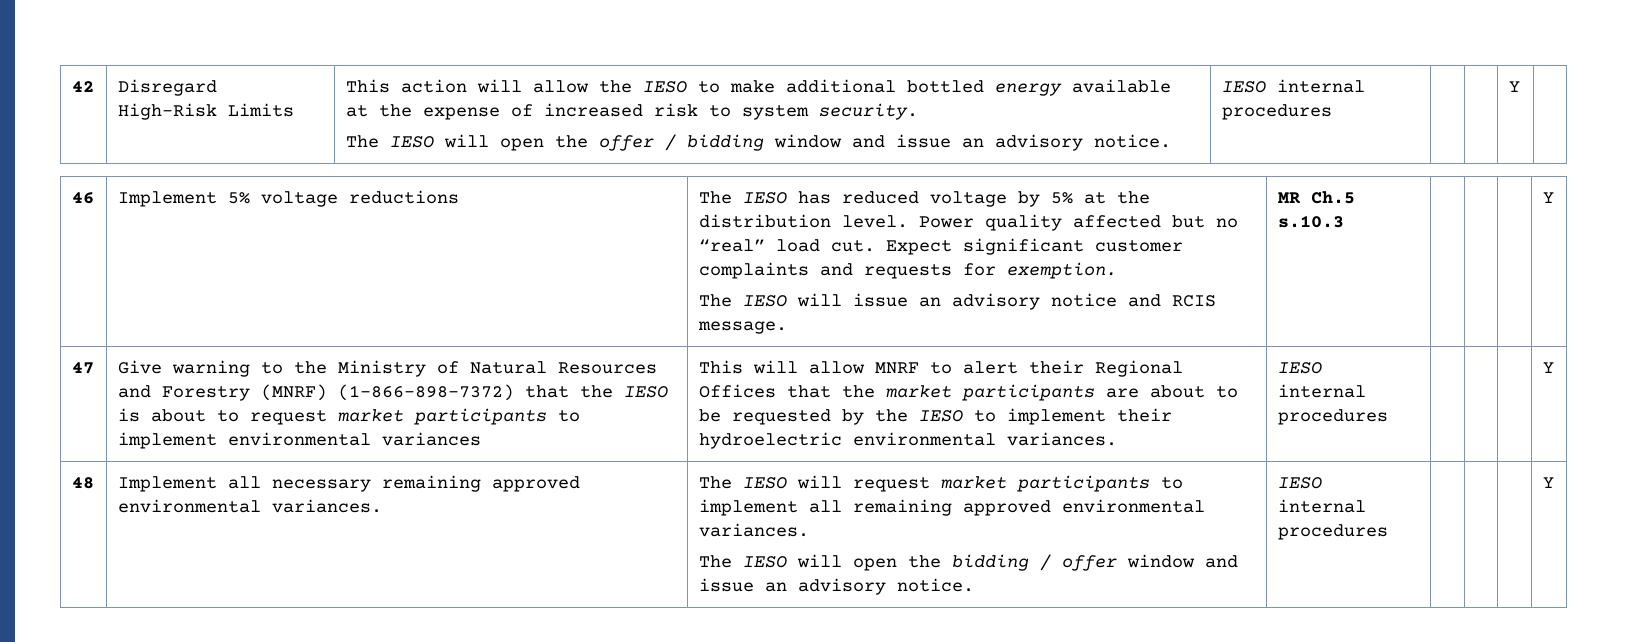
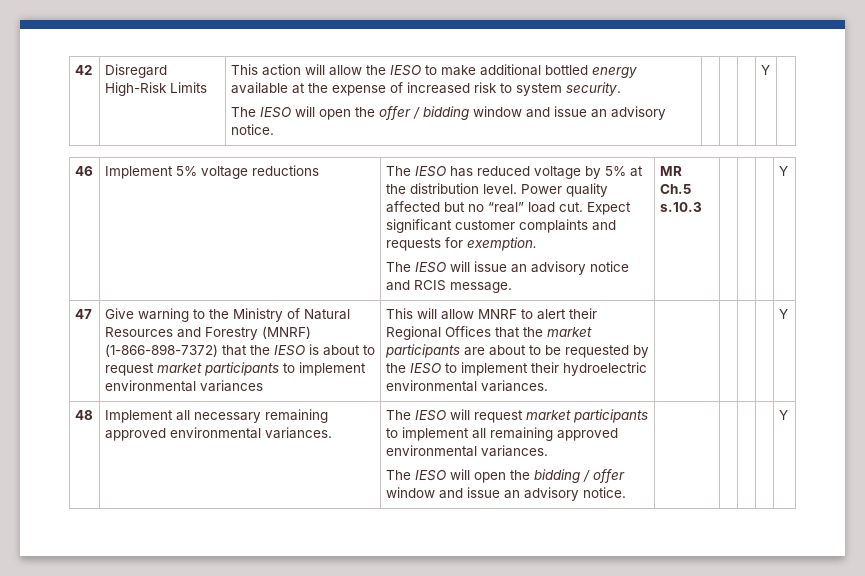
[1221,79,1365,93] [1221,104,1332,120] IESO internal procedures -> (274, 129) none
[1277,362,1322,374] [1277,384,1366,398] [1277,409,1388,425] IESO internal procedures -> (548, 386) none
[1277,477,1322,489] [1277,499,1366,513] [1277,524,1388,540] IESO internal procedures -> (626, 492) none

